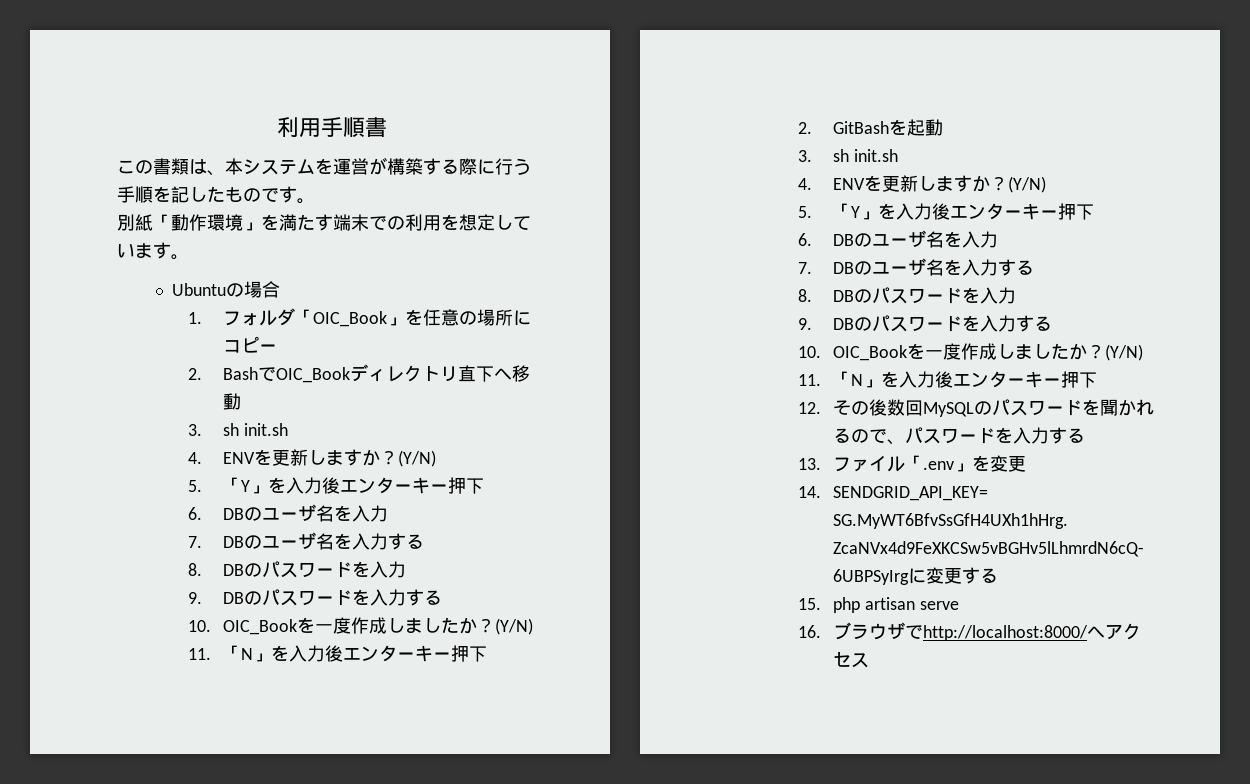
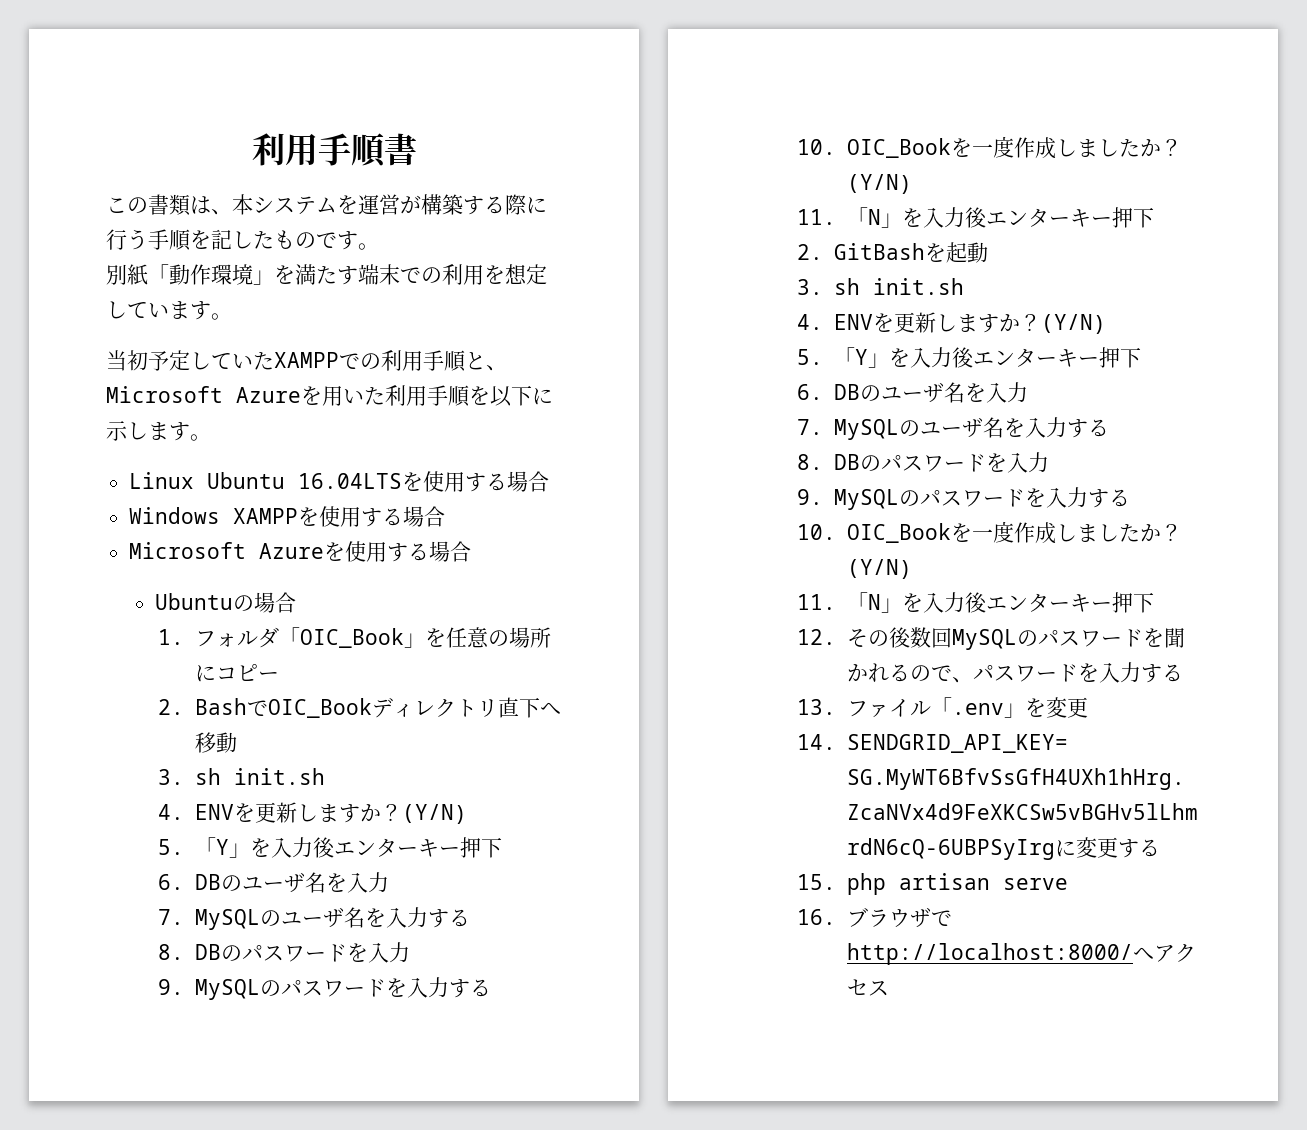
(189, 257) none -> [106,350,507,372] [106,385,553,407] [106,421,211,441] [129,471,550,492] [129,506,446,527] [129,541,472,562] // 当初予定していたXAMPPでの利用手順と、Microsoft Azureを用いた利用手順を以下に示します。 // Linux Ubuntu 16.04LTSを使用する場合 // Windows XAMPPを使用する場合 // Microsoft Azureを使用する場合
[223,536,245,548] DB -> [194,909,260,930] MySQL
[223,592,245,604] DB -> [194,979,260,1000] MySQL
[833,262,855,274] DB -> [833,419,899,440] MySQL
[833,318,855,330] DB -> [833,489,899,510] MySQL

